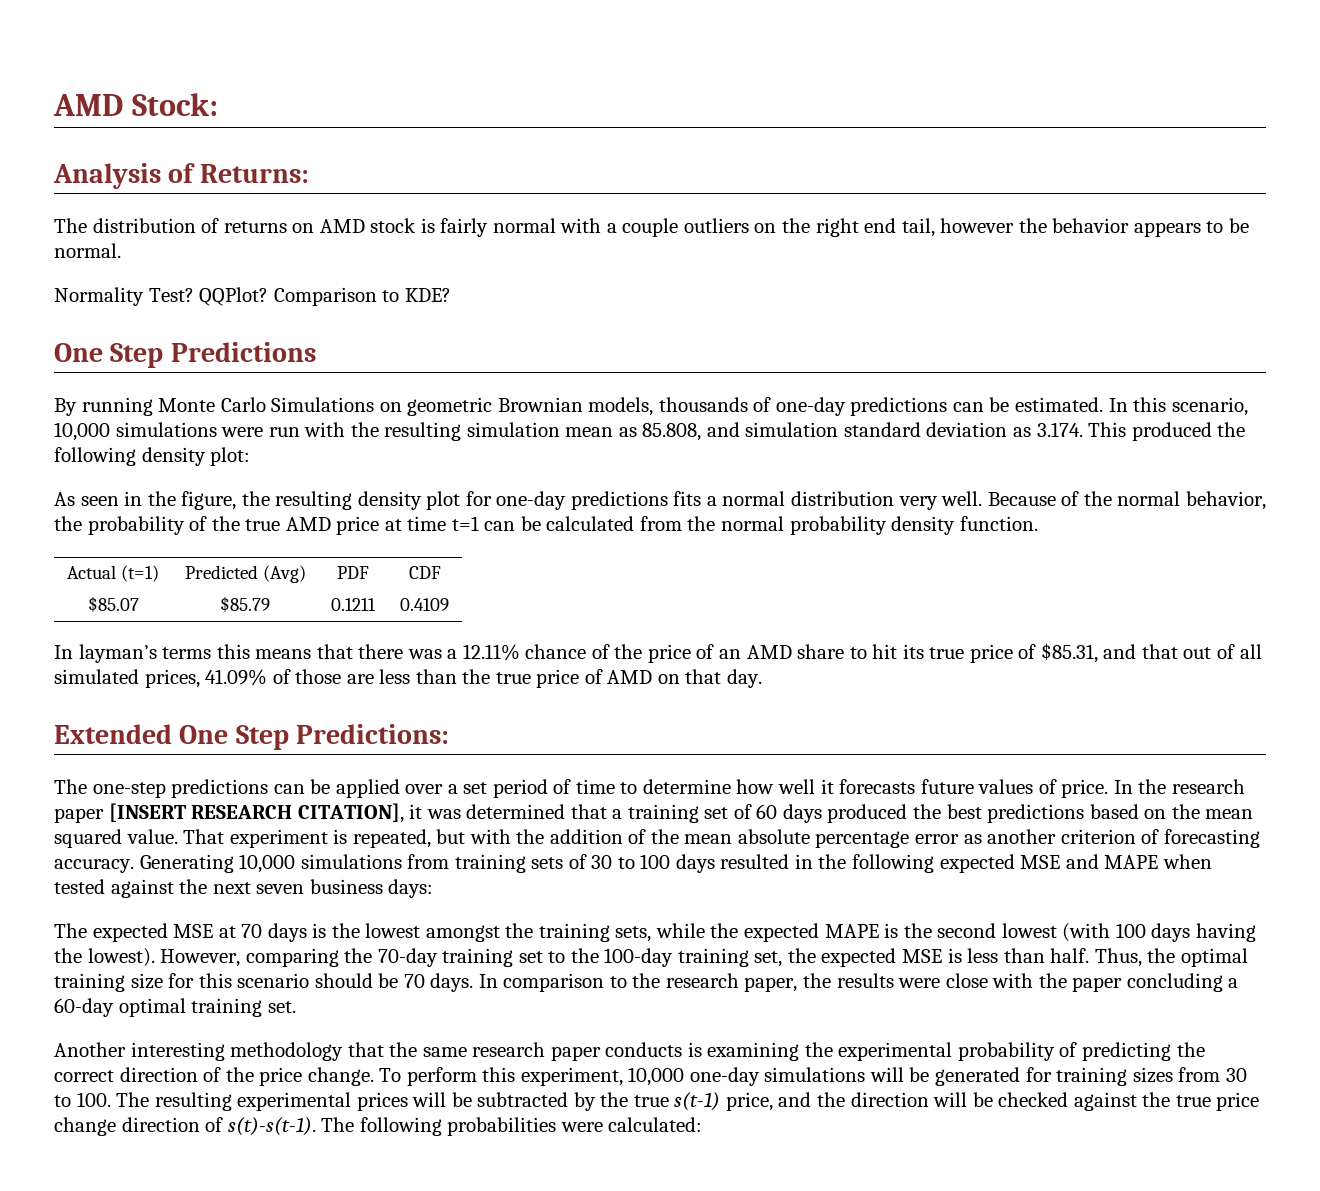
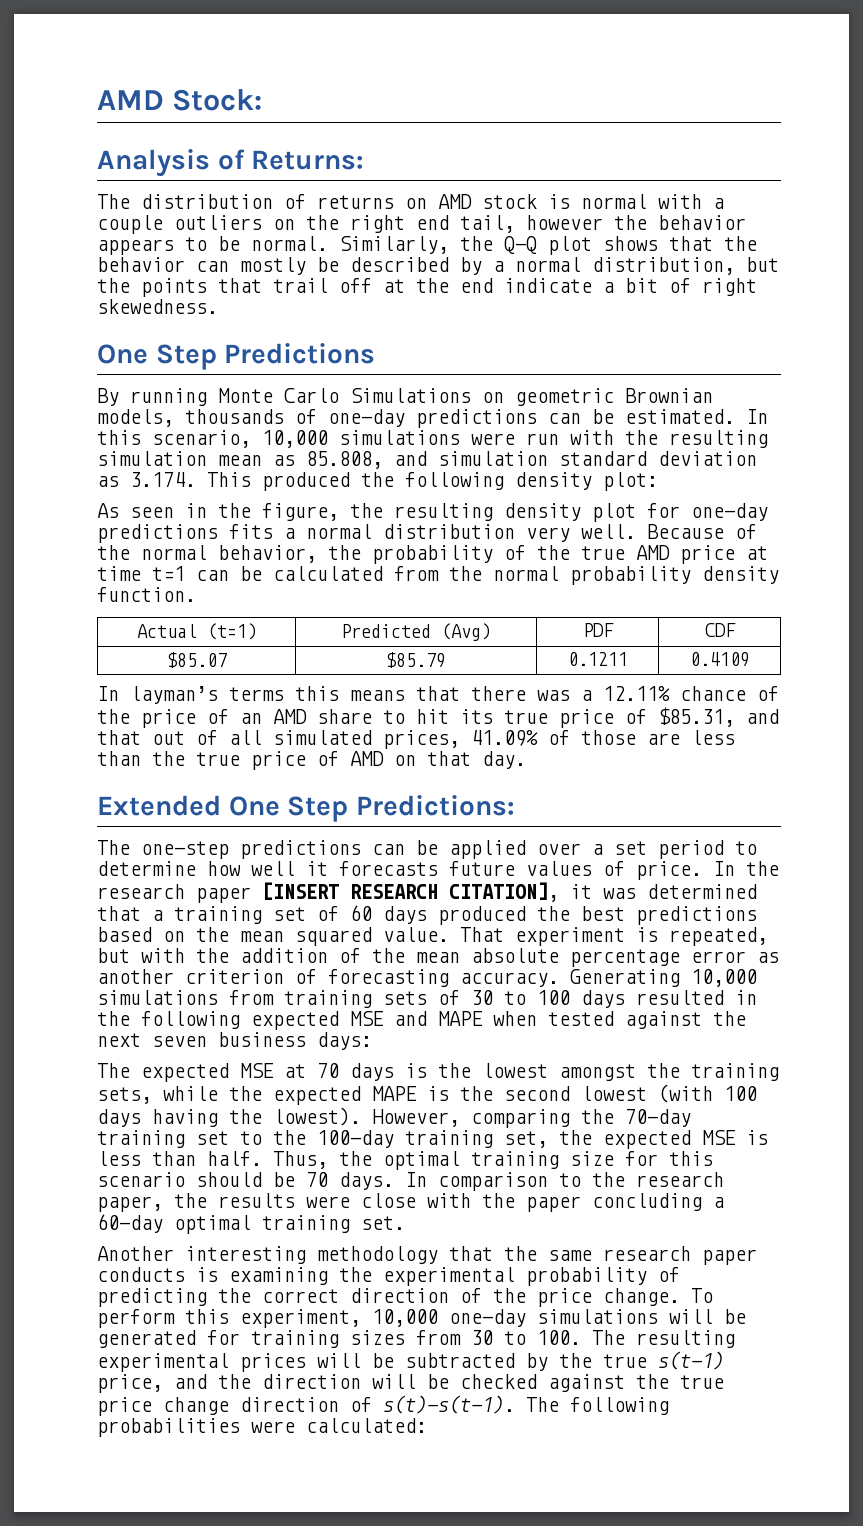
[440,218,489,237] fairly -> (570, 201) none
[54,287,451,306] // Normality Test? QQPlot? Comparison to KDE? -> [339,236,757,255] [97,257,779,275] [97,278,757,297] [97,299,218,314] Similarly, the Q-Q plot shows that the behavior can mostly be described by a normal distribution, but the points that trail off at the end indicate a bit of right skewedness.
[553,779,615,794] of time -> (724, 849) none

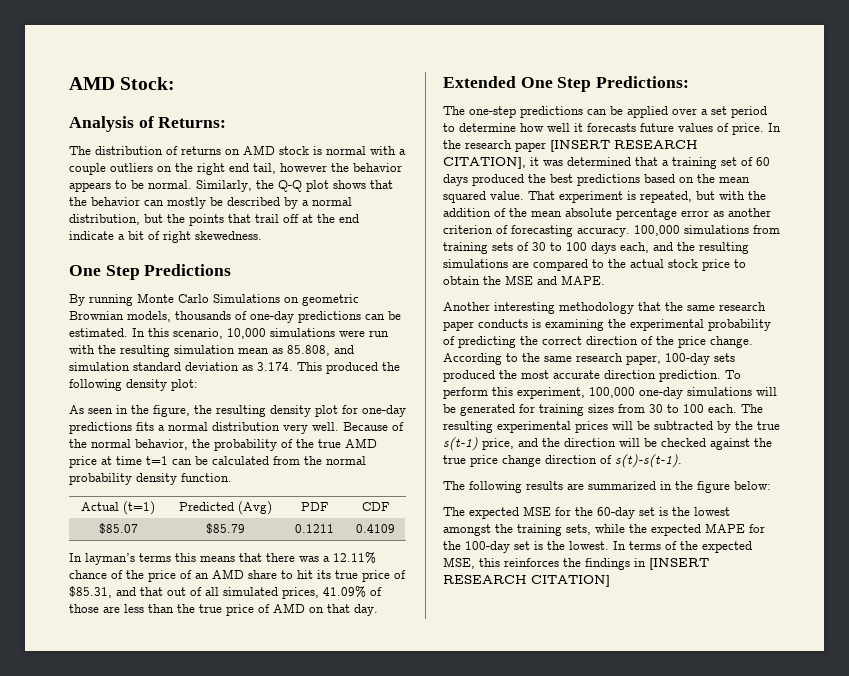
[570,969,757,987] Generating 10,000 -> [634,225,680,236] 100,000
[636,990,757,1005] [97,1011,746,1030] [97,1032,372,1050] [97,1063,779,1082] [97,1084,757,1105] [97,1107,691,1128] [97,1130,768,1149] [97,1151,713,1170] [97,1172,724,1191] [97,1193,724,1212] [97,1214,405,1234] resulted in the following expected MSE and MAPE when tested against the next seven business days: // The expected MSE at 70 days is the lowest amongst the training sets, while the expected MAPE is the second lowest (with 100 days having the lowest). However, comparing the 70-day training set to the 100-day training set, the expected MSE is less than half. Thus, the optimal training size for this scenario should be 70 days. In comparison to the research paper, the results were close with the paper concluding a 60-day optimal training set. -> [620,242,749,254] [443,259,746,271] [443,275,605,285] each, and the resulting simulations are compared to the actual stock price to obtain the MSE and MAPE.
(680, 1297) none -> [443,353,735,365] [443,370,721,382] According to the same research paper, 100-day sets produced the most accurate direction prediction.
[372,1309,438,1327] 10,000 -> [589,387,635,398] 100,000
[537,1330,581,1345] 100. -> [683,404,737,413] 100 each.
(515, 1404) none -> (682, 461) //
[97,1418,427,1437] probabilities were calculated: -> [526,481,771,493] [443,506,730,519] [443,523,765,536] [443,541,752,553] [443,557,709,570] [443,575,610,587] results are summarized in the figure below: // The expected MSE for the 60-day set is the lowest amongst the training sets, while the expected MAPE for the 100-day set is the lowest. In terms of the expected MSE, this reinforces the findings in [INSERT RESEARCH CITATION]

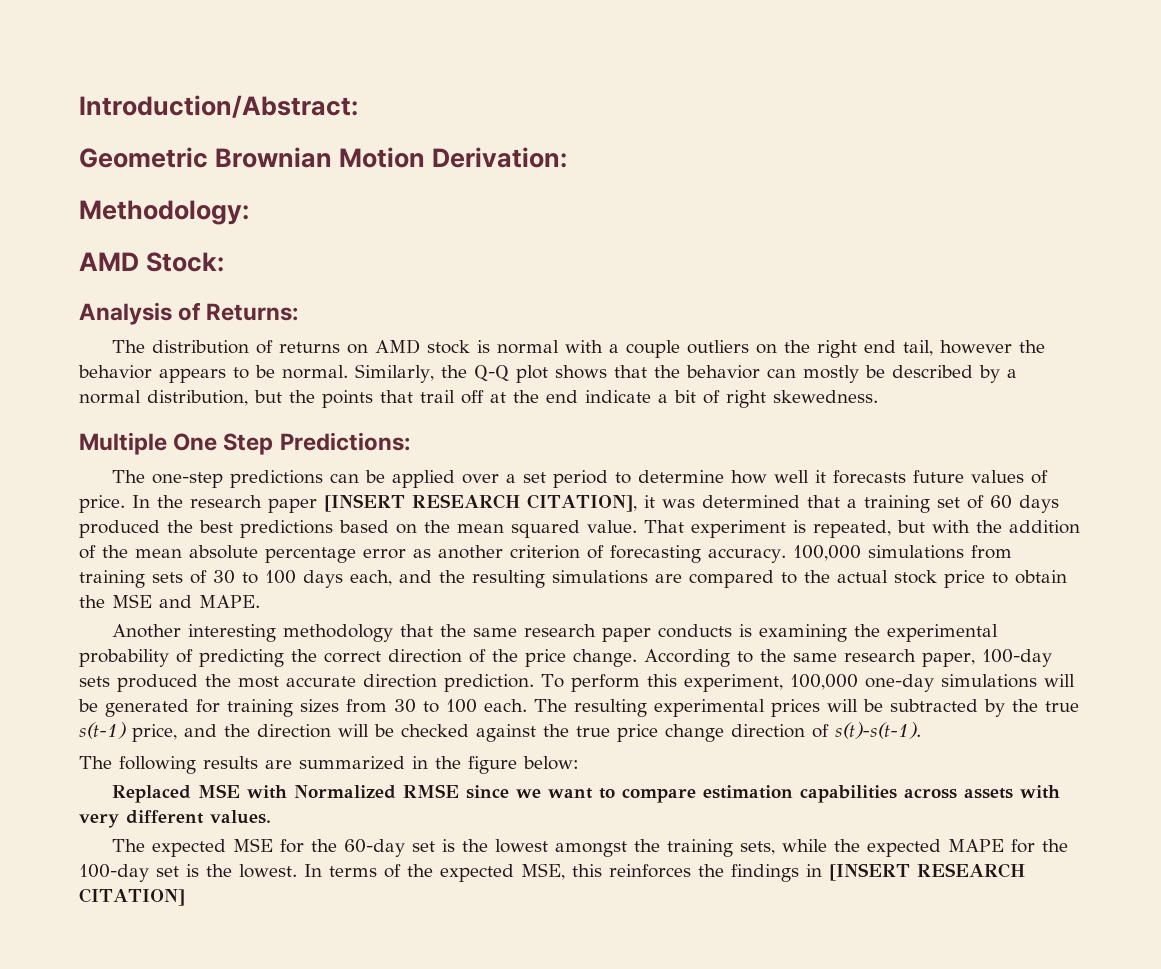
(69, 83) none -> [79,95,358,118] [79,147,568,168] [79,200,249,225] Introduction/Abstract: // Geometric Brownian Motion Derivation: // Methodology: //
[69,264,232,280] [69,293,359,306] [69,311,401,323] [69,328,389,339] [69,345,354,357] [69,362,400,374] [69,379,198,391] [69,405,406,417] [69,422,404,434] [69,438,377,451] [69,456,366,468] [69,473,232,485] [81,501,155,515] [178,501,272,515] [300,502,328,511] [361,502,389,511] [98,523,138,534] [205,523,245,534] [294,524,334,533] [355,524,395,533] [69,552,376,565] [69,569,406,582] [69,586,382,599] [69,603,378,616] [443,76,516,88] One Step Predictions // By running Monte Carlo Simulations on geometric Brownian models, thousands of one-day predictions can be estimated. In this scenario, 10,000 simulations were run with the resulting simulation mean as 85.808, and simulation standard deviation as 3.174. This produced the following density plot: // As seen in the figure, the resulting density plot for one-day predictions fits a normal distribution very well. Because of the normal behavior, the probability of the true AMD price at time t=1 can be calculated from the normal probability density function. // Actual (t=1) | Predicted (Avg) | PDF | CDF // $85.07 | $85.79 | 0.1211 | 0.4109 // In layman’s terms this means that there was a 12.11% chance of the price of an AMD share to hit its true price of $85.31, and that out of all simulated prices, 41.09% of those are less than the true price of AMD on that day. // Extended -> [79,432,167,455] Multiple
(771, 485) none -> [112,784,1061,803] [79,810,271,828] // Replaced MSE with Normalized RMSE since we want to compare estimation capabilities across assets with very different values.

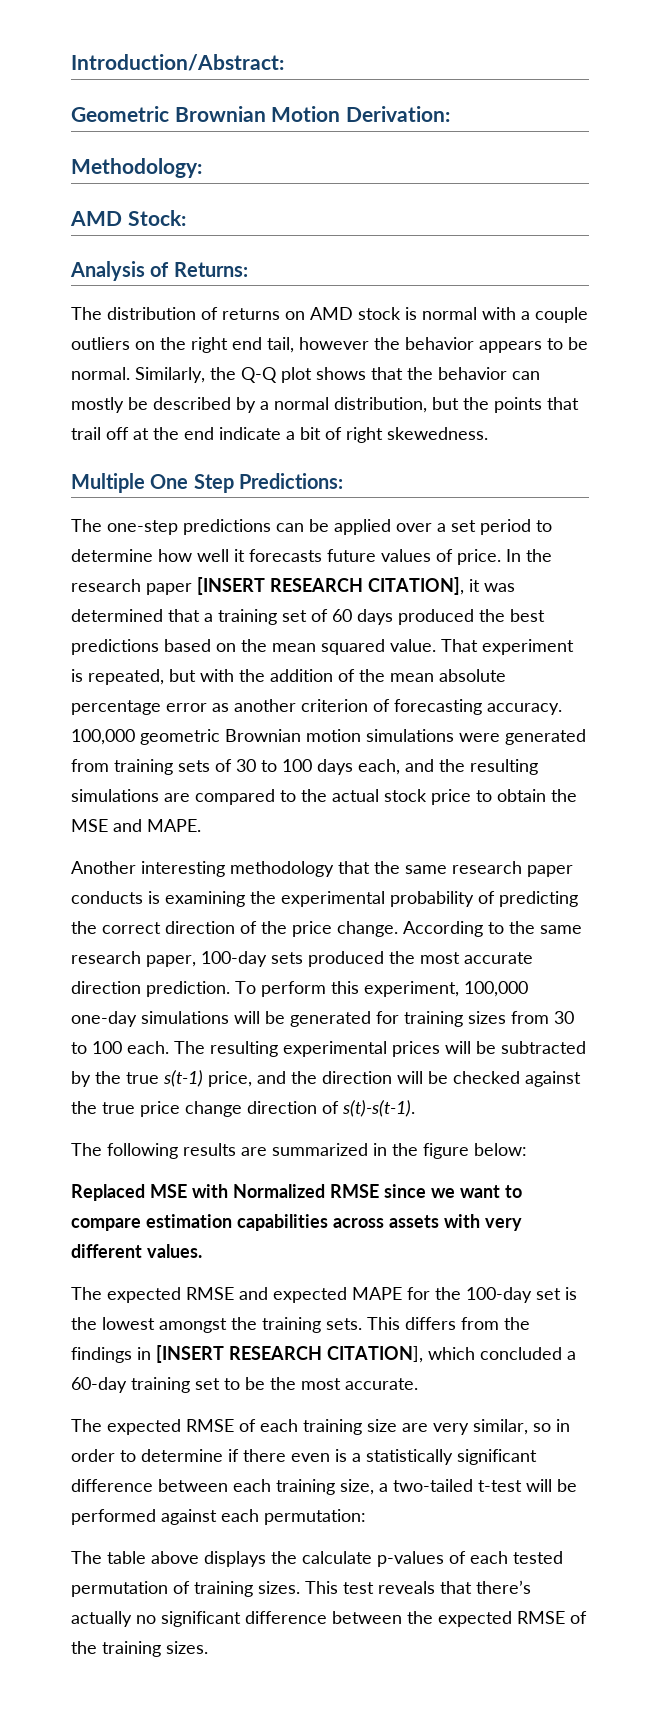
[867,545,964,559] simulations -> [140,729,586,745] geometric Brownian motion simulations were generated
[233,838,861,857] MSE for the 60-day set is the lowest amongst the training sets, while the -> [186,1287,268,1300] RMSE and
[239,863,691,882] lowest. In terms of the expected MSE, this reinforces -> [102,1317,499,1333] lowest amongst the training sets. This differs from
[79,888,185,906] CITATION] -> [327,1346,576,1363] [71,1377,418,1393] [71,1419,570,1435] [71,1449,537,1465] [71,1479,577,1495] [71,1509,366,1525] [71,1551,563,1567] [71,1580,531,1597] [71,1611,587,1627] [71,1641,208,1657] CITATION], which concluded a 60-day training set to be the most accurate. // The expected RMSE of each training size are very similar, so in order to determine if there even is a statistically significant difference between each training size, a two-tailed t-test will be performed against each permutation: // The table above displays the calculate p-values of each tested permutation of training sizes. This test reveals that there’s actually no significant difference between the expected RMSE of the training sizes.

